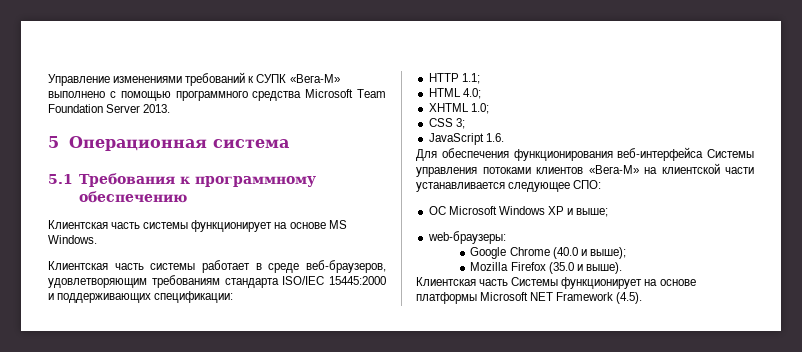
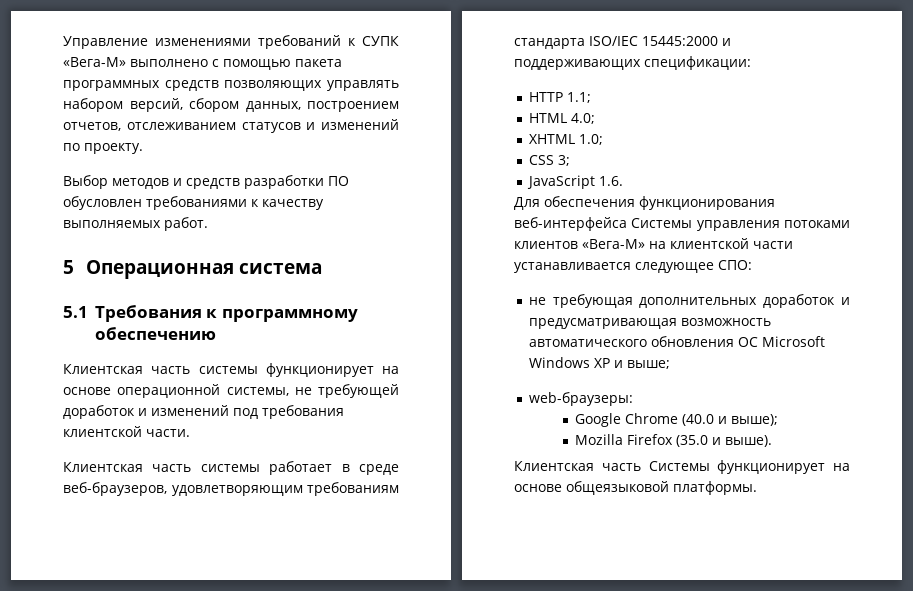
[175,89,386,101] [48,104,171,113] программного средства Microsoft Team Foundation Server 2013. -> [295,59,342,67] [63,80,400,91] [63,98,399,112] [63,119,399,133] [63,143,143,154] [63,175,349,189] [63,196,324,210] [63,217,208,231] пакета программных средств позволяющих управлять набором версий, сбором данных, построением отчетов, отслеживанием статусов и изменений по проекту. // Выбор методов и средств разработки ПО обусловлен требованиями к качеству выполняемых работ.
[328,220,347,229] [48,235,97,244] MS Windows. -> [117,384,399,398] [63,405,344,419] [63,426,190,437] операционной системы, не требующей доработок и изменений под требования клиентской части.
(602, 184) none -> [528,294,850,308] [528,318,771,329] [528,336,734,347] не требующая дополнительных доработок и предусматривающая возможность автоматического обновления
[416,292,643,304] платформы Microsoft NET Framework (4.5). -> [566,481,757,495] общеязыковой платформы.

